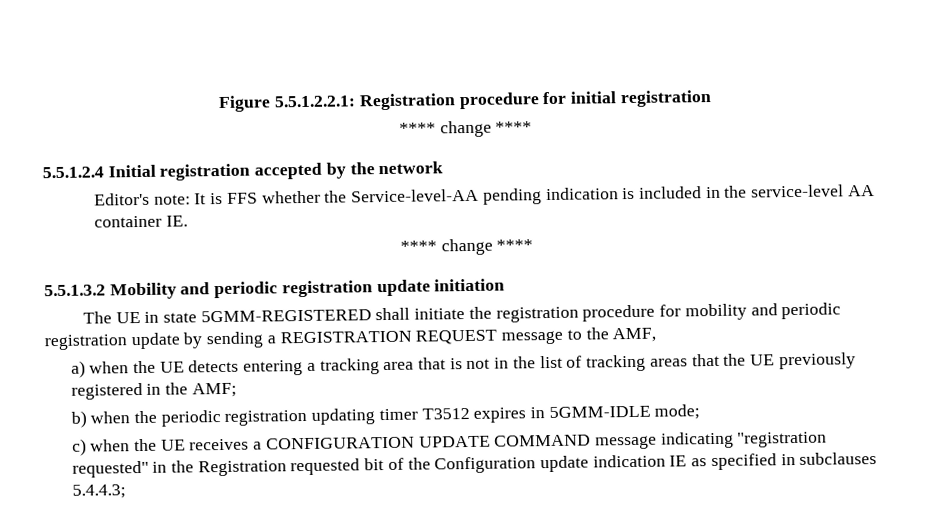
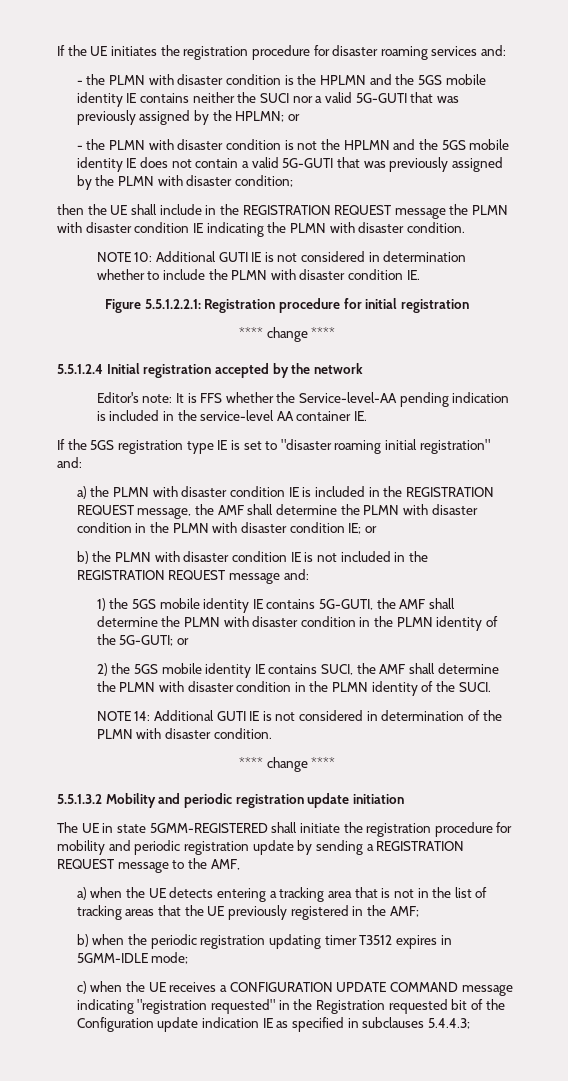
(218, 104) none -> [57,45,507,60] [76,74,486,85] [76,92,459,107] [76,110,301,125] [76,139,510,150] [76,157,503,172] [76,175,294,190] [57,204,509,219] [57,222,465,237] [96,251,467,262] [96,269,420,280] If the UE initiates the registration procedure for disaster roaming services and: // - the PLMN with disaster condition is the HPLMN and the 5GS mobile identity IE contains neither the SUCI nor a valid 5G-GUTI that was previously assigned by the HPLMN; or // - the PLMN with disaster condition is not the HPLMN and the 5GS mobile identity IE does not contain a valid 5G-GUTI that was previously assigned by the PLMN with disaster condition; // then the UE shall include in the REGISTRATION REQUEST message the PLMN with disaster condition IE indicating the PLMN with disaster condition. // NOTE 10: Additional GUTI IE is not considered in determination whether to include the PLMN with disaster condition IE. //
(188, 221) none -> [57,439,490,454] [57,457,82,468] [76,486,494,499] [76,504,478,519] [76,522,377,534] [76,551,428,564] [76,569,309,584] [96,598,456,613] [96,616,499,631] [96,634,189,646] [96,663,499,678] [96,681,491,696] [96,710,502,721] [96,728,272,739] // If the 5GS registration type IE is set to "disaster roaming initial registration" and: // a) the PLMN with disaster condition IE is included in the REGISTRATION REQUEST message, the AMF shall determine the PLMN with disaster condition in the PLMN with disaster condition IE; or // b) the PLMN with disaster condition IE is not included in the REGISTRATION REQUEST message and: // 1) the 5GS mobile identity IE contains 5G-GUTI, the AMF shall determine the PLMN with disaster condition in the PLMN identity of the 5G-GUTI; or // 2) the 5GS mobile identity IE contains SUCI, the AMF shall determine the PLMN with disaster condition in the PLMN identity of the SUCI. // NOTE 14: Additional GUTI IE is not considered in determination of the PLMN with disaster condition.

